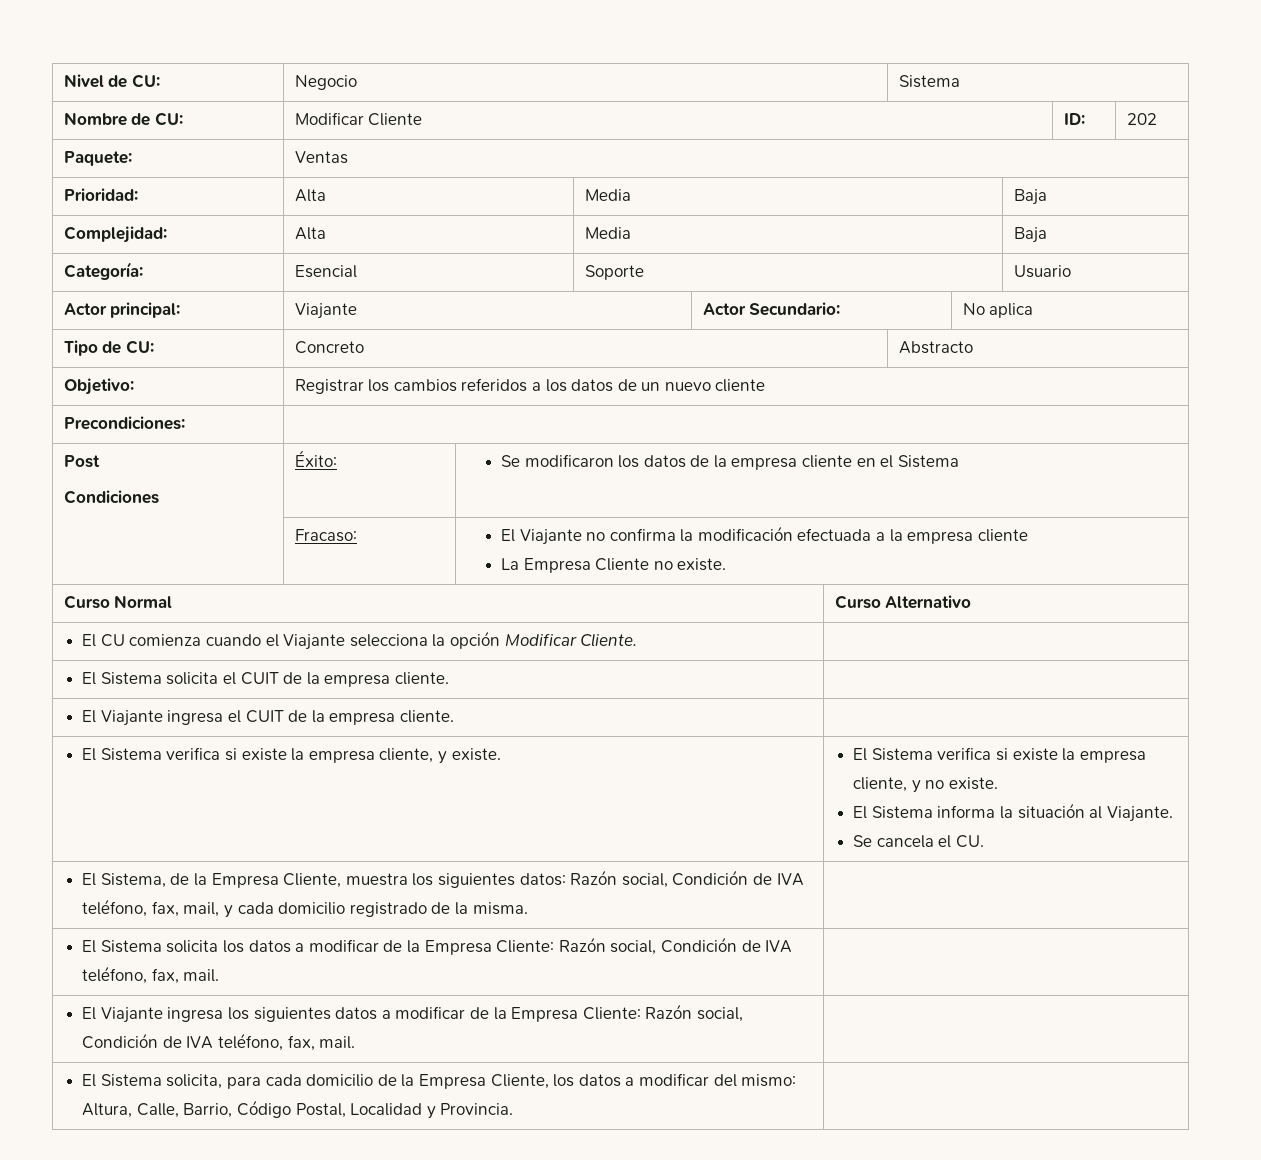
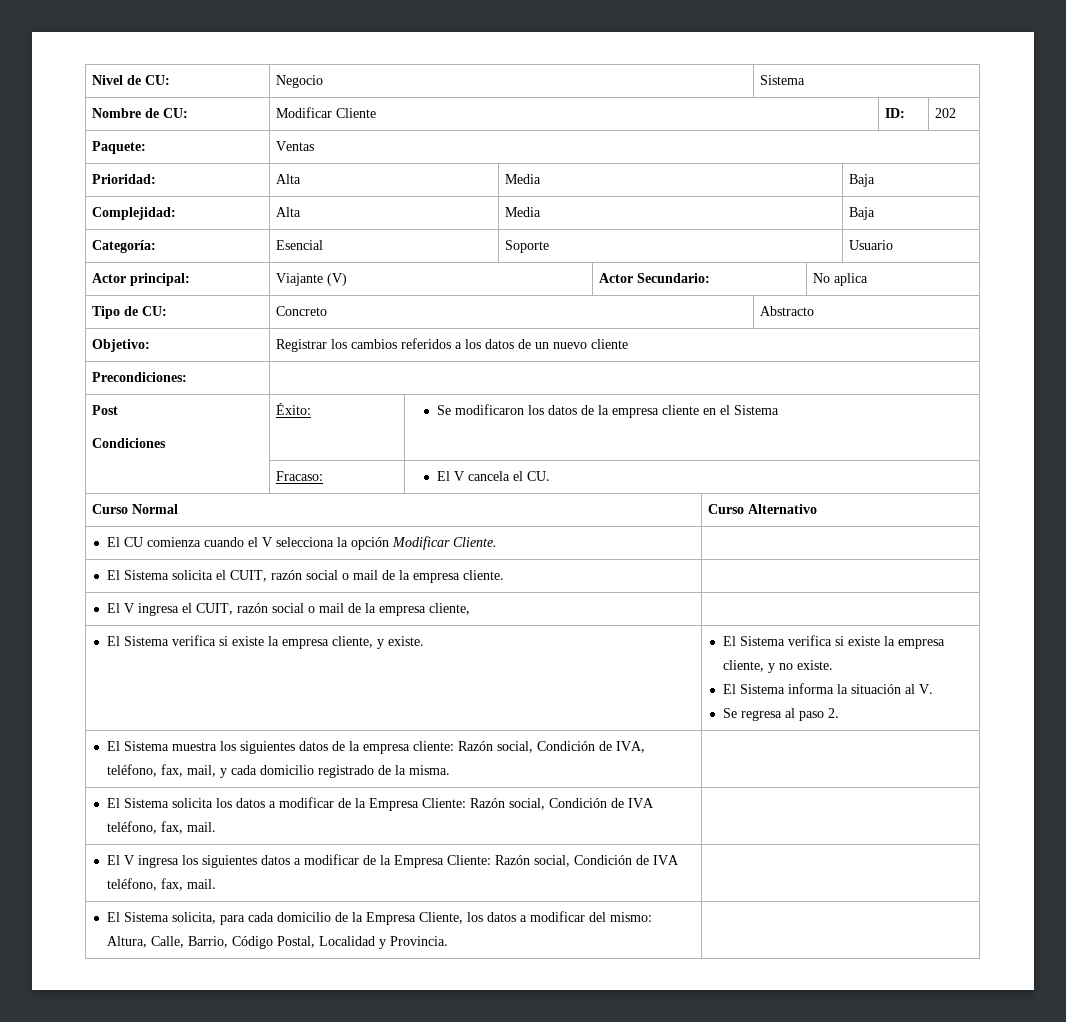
(357, 311) none -> [326,273,347,286] (V)
[519,526,1028,545] [500,558,727,573] Viajante no confirma la modificación efectuada a la empresa cliente // La Empresa Cliente no existe. -> [453,471,550,481] V cancela el CU.
[283,634,346,650] Viajante -> [261,537,272,547] V
[240,672,450,687] [82,710,163,726] CUIT de la empresa cliente. | // El Viajante -> [229,570,504,583] [106,603,134,613] CUIT, razón social o mail de la empresa cliente. | // El V
[245,710,455,725] CUIT de la empresa cliente. -> [195,603,470,616] CUIT, razón social o mail de la empresa cliente,
[1106,806,1173,822] [853,835,985,848] [82,870,804,888] Viajante. // Se cancela el CU. // El Sistema, de la Empresa Cliente, muestra los siguientes datos: Razón social, Condición de IVA -> [918,684,933,694] [722,708,839,721] [106,741,645,754] V. // Se regresa al paso 2. // El Sistema muestra los siguientes datos de la empresa cliente: Razón social, Condición de IVA,
[100,1007,163,1023] Viajante -> [123,855,134,865] V

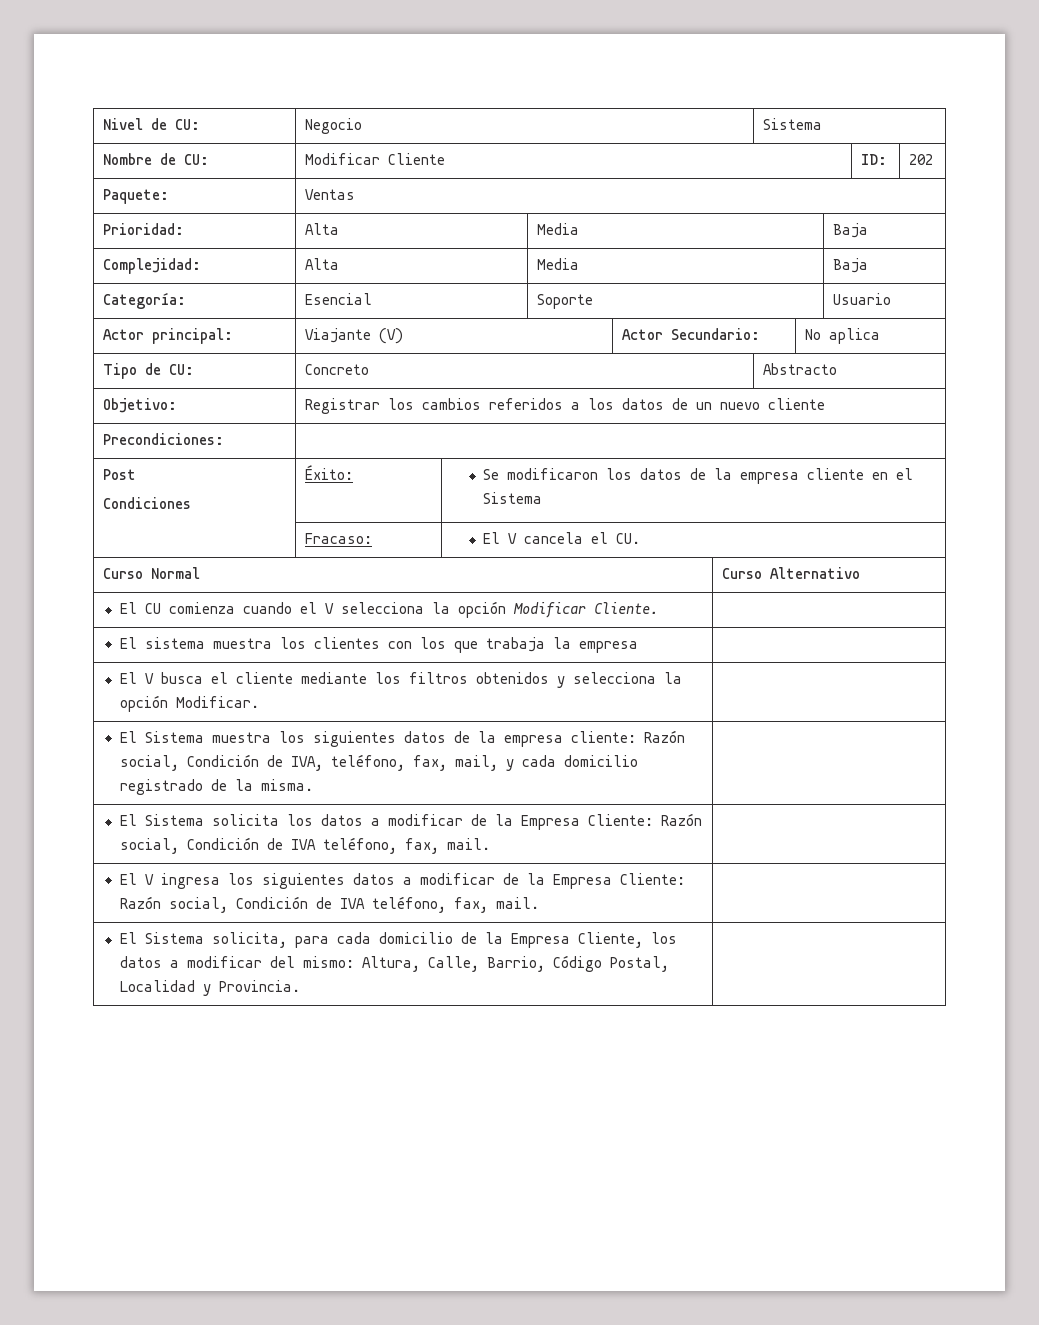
[123,570,504,583] [106,603,470,616] [106,635,424,649] [722,635,945,649] [722,660,833,673] [722,683,933,694] [722,708,839,721] Sistema solicita el CUIT, razón social o mail de la empresa cliente. | // El V ingresa el CUIT, razón social o mail de la empresa cliente, | // El Sistema verifica si existe la empresa cliente, y existe. | El Sistema verifica si existe la empresa cliente, y no existe. // El Sistema informa la situación al V. // Se regresa al paso 2. -> [144,637,638,653] [119,672,682,688] [119,695,259,712] sistema muestra los clientes con los que trabaja la empresa | // El V busca el cliente mediante los filtros obtenidos y selecciona la opción Modificar. |

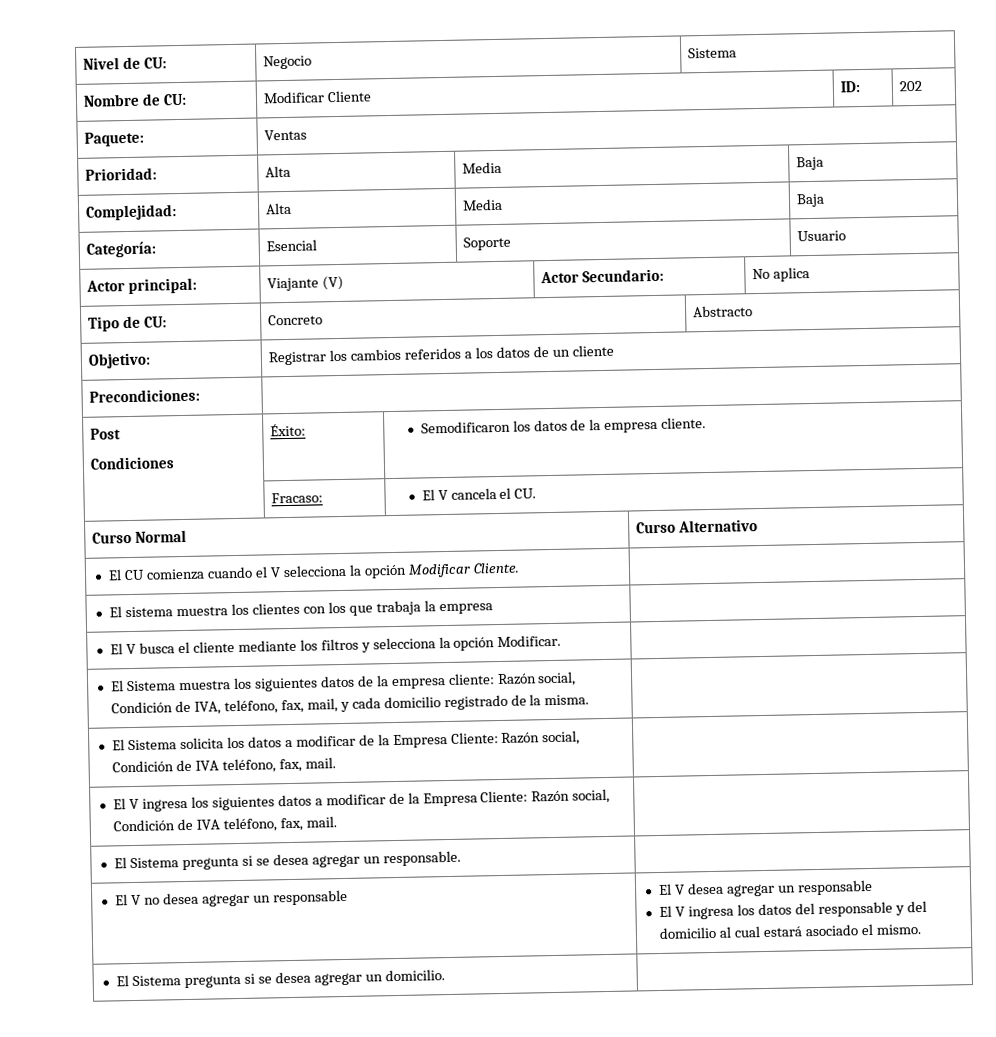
[720,402,761,410] nuevo -> (570, 353) none
[483,468,599,480] Se modificaron -> [420,420,511,434] Semodificaron
[807,468,914,480] [483,492,543,504] cliente en el Sistema -> [661,417,707,429] cliente.
[475,672,549,684] obtenidos -> (359, 644) none
[211,932,677,948] [119,955,669,972] [119,980,300,996] solicita, para cada domicilio de la Empresa Cliente, los datos a modificar del mismo: Altura, Calle, Barrio, Código Postal, Localidad y Provincia. -> [182,850,461,871] [115,889,348,907] [658,879,873,897] [659,900,927,920] [659,923,921,939] [116,969,445,989] pregunta si se desea agregar un responsable. | // El V no desea agregar un responsable | El V desea agregar un responsable // El V ingresa los datos del responsable y del domicilio al cual estará asociado el mismo. // El Sistema pregunta si se desea agregar un domicilio.

